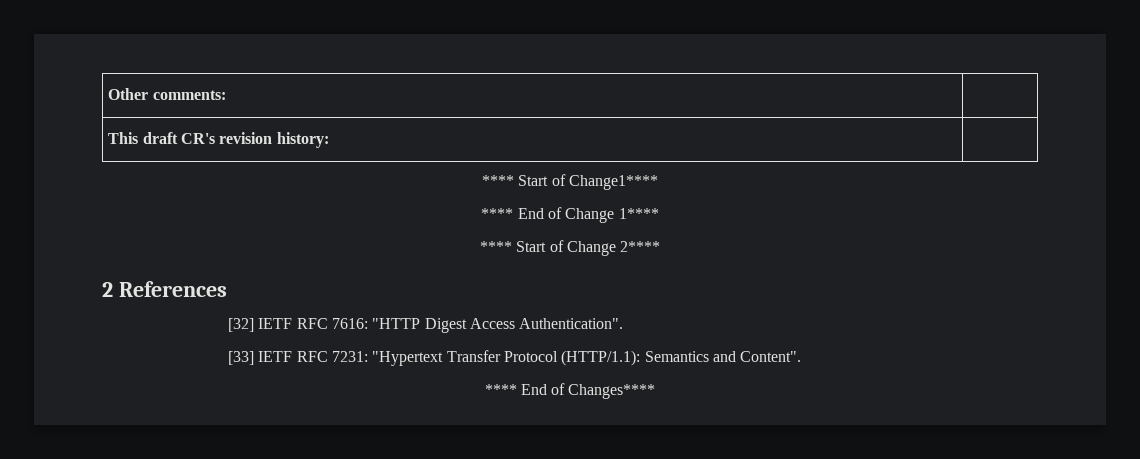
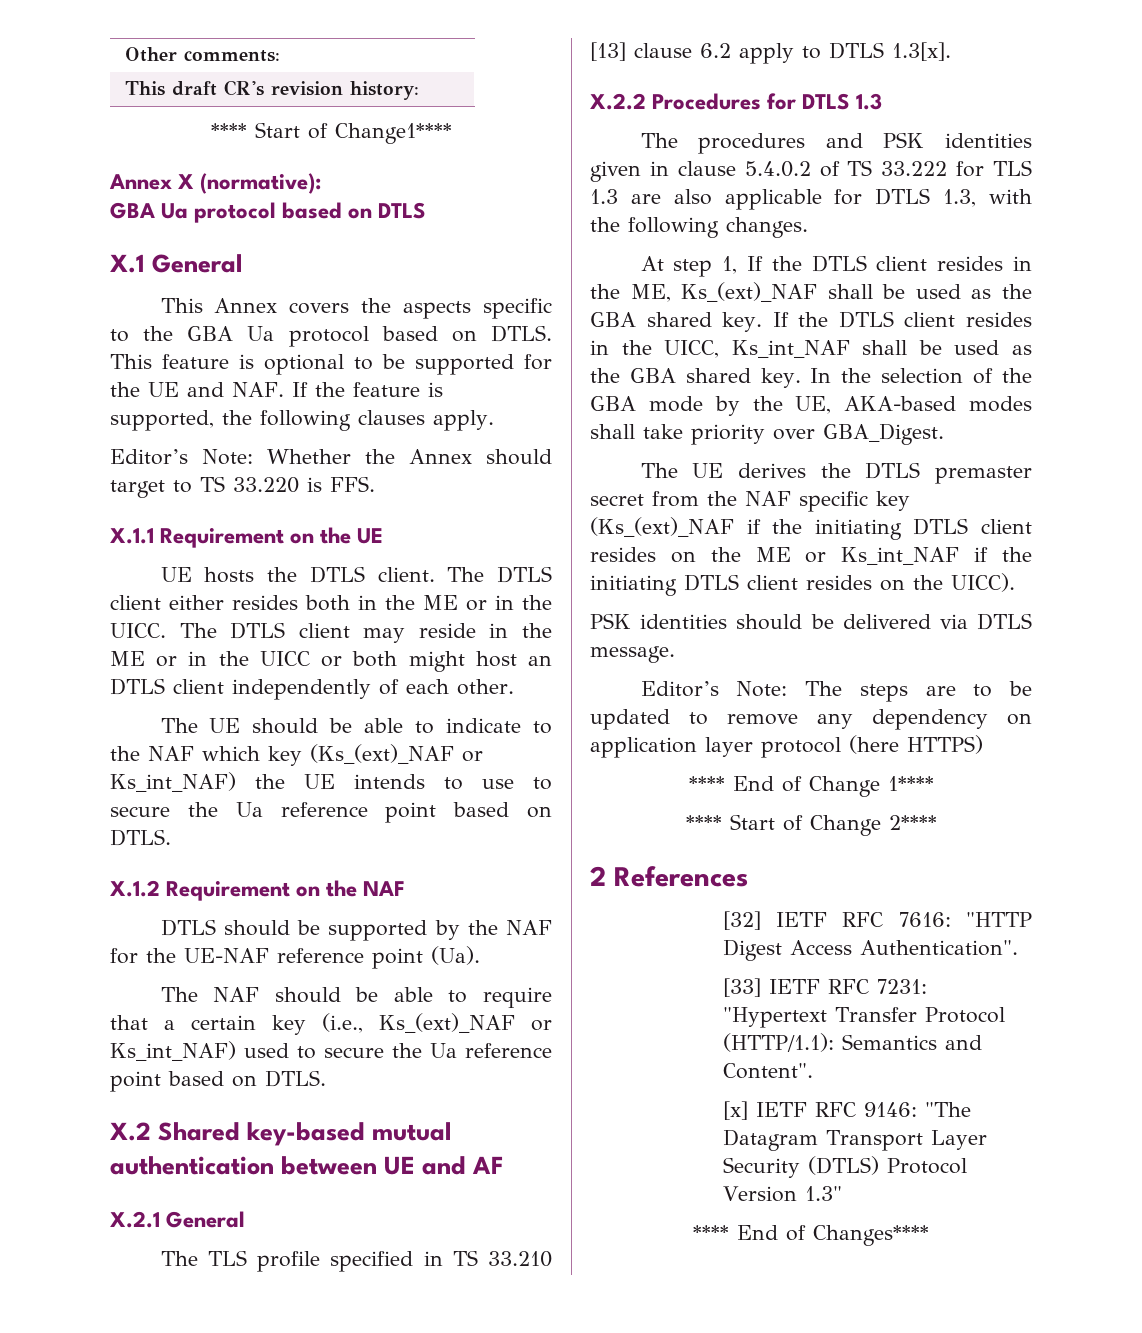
(658, 182) none -> [109,173,322,194] [110,202,427,223] [110,254,243,273] [160,298,552,319] [110,325,552,347] [110,354,552,375] [110,382,443,397] [110,410,494,431] [110,449,552,465] [110,476,375,498] [110,527,384,548] [160,566,552,583] [110,595,552,611] [110,622,552,643] [110,651,552,672] [110,678,514,700] [160,718,552,734] [110,744,483,766] [110,772,552,792] [110,802,552,823] [110,829,171,846] [110,880,406,901] [160,919,552,941] [110,946,480,969] [160,987,552,1008] [110,1013,552,1035] [110,1041,552,1061] [110,1070,326,1092] [110,1122,452,1146] [110,1156,504,1175] [110,1211,246,1228] [160,1250,552,1272] [590,42,951,64] [590,93,883,110] [640,132,1032,154] [590,160,1032,182] [590,188,1032,210] [590,217,808,238] [640,255,1032,277] [590,282,1032,302] [590,311,1032,332] [590,340,1032,358] [590,368,1032,388] [590,396,1032,416] [590,423,944,445] [640,462,1032,484] [590,491,910,512] [590,517,1032,540] [590,547,1032,565] [590,573,1015,596] [590,613,1032,630] [590,646,675,663] [640,681,1032,702] [590,709,1032,730] [590,735,983,758] // Annex X (normative): // GBA Ua protocol based on DTLS // X.1 General // This Annex covers the aspects specific to the GBA Ua protocol based on DTLS. This feature is optional to be supported for the UE and NAF. If the feature is supported, the following clauses apply. // Editor’s Note: Whether the Annex should target to TS 33.220 is FFS. // X.1.1 Requirement on the UE // UE hosts the DTLS client. The DTLS client either resides both in the ME or in the UICC. The DTLS client may reside in the ME or in the UICC or both might host an DTLS client independently of each other. // The UE should be able to indicate to the NAF which key (Ks_(ext)_NAF or Ks_int_NAF) the UE intends to use to secure the Ua reference point based on DTLS. // X.1.2 Requirement on the NAF // DTLS should be supported by the NAF for the UE-NAF reference point (Ua). // The NAF should be able to require that a certain key (i.e., Ks_(ext)_NAF or Ks_int_NAF) used to secure the Ua reference point based on DTLS. // X.2 Shared key-based mutual authentication between UE and AF // X.2.1 General // The TLS profile specified in TS 33.210 [13] clause 6.2 apply to DTLS 1.3[x]. // X.2.2 Procedures for DTLS 1.3 // The procedures and PSK identities given in clause 5.4.0.2 of TS 33.222 for TLS 1.3 are also applicable for DTLS 1.3, with the following changes. // At step 1, If the DTLS client resides in the ME, Ks_(ext)_NAF shall be used as the GBA shared key. If the DTLS client resides in the UICC, Ks_int_NAF shall be used as the GBA shared key. In the selection of the GBA mode by the UE, AKA-based modes shall take priority over GBA_Digest. // The UE derives the DTLS premaster secret from the NAF specific key (Ks_(ext)_NAF if the initiating DTLS client resides on the ME or Ks_int_NAF if the initiating DTLS client resides on the UICC). // PSK identities should be delivered via DTLS message. // Editor’s Note: The steps are to be updated to remove any dependency on application layer protocol (here HTTPS)
(802, 356) none -> [722,1101,971,1120] [722,1129,987,1151] [722,1156,967,1178] [722,1186,842,1202] // [x] IETF RFC 9146: "The Datagram Transport Layer Security (DTLS) Protocol Version 1.3"

